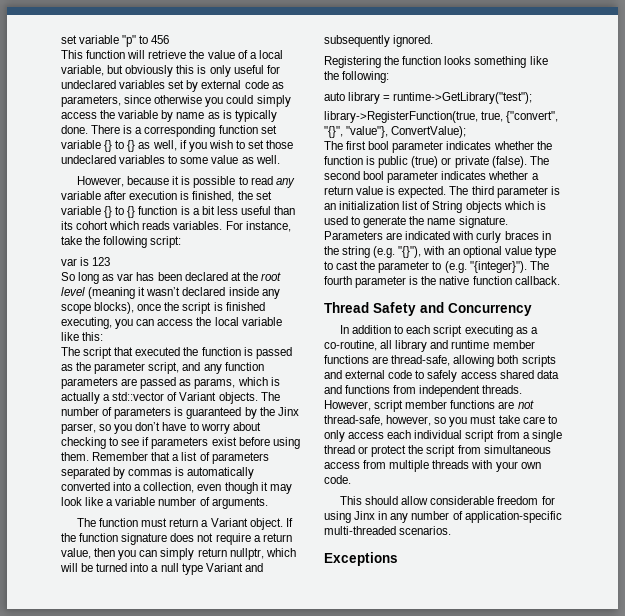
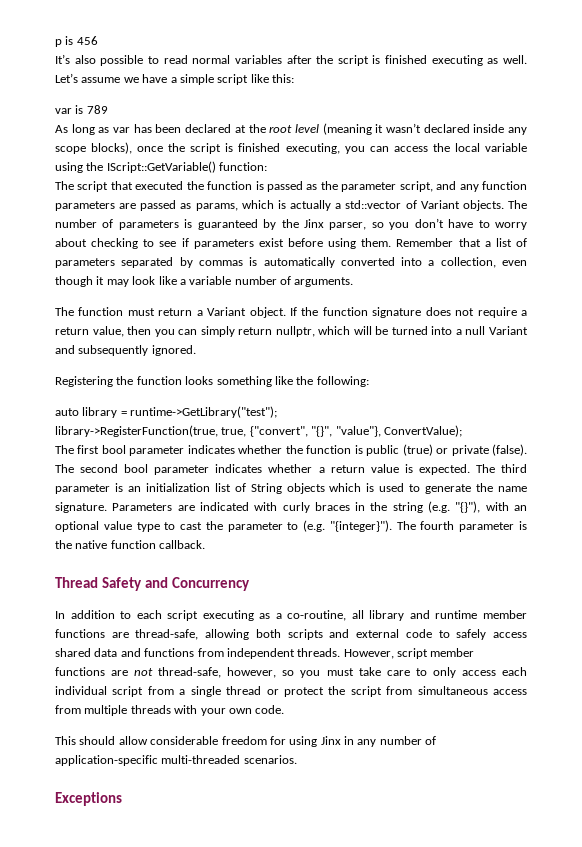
[61,35,170,47] [61,50,283,59] [61,65,280,77] [61,80,284,92] [61,95,291,107] [61,110,277,122] [61,125,277,137] [61,140,294,152] [61,155,280,164] [76,176,295,188] [61,191,272,202] [61,206,296,218] [61,221,291,232] [61,236,182,248] set variable "p" to 456 // This function will retrieve the value of a local variable, but obviously this is only useful for undeclared variables set by external code as parameters, since otherwise you could simply access the variable by name as is typically done. There is a corresponding function set variable {} to {} as well, if you wish to set those undeclared variables to some value as well. // However, because it is possible to read any variable after execution is finished, the set variable {} to {} function is a bit less useful than its cohort which reads variables. For instance, take the following script: -> [55,36,98,47] [55,54,528,66] [55,73,294,85] p is 456 // It’s also possible to read normal variables after the script is finished executing as well. Let’s assume we have a simple script like this:
[92,257,111,266] [61,272,75,281] 123 // So -> [86,105,108,114] [55,125,68,133] 789 // As
[61,332,104,341] like this: -> [55,161,268,173] using the IScript::GetVariable() function:
[181,563,203,575] type -> (486, 330) none

